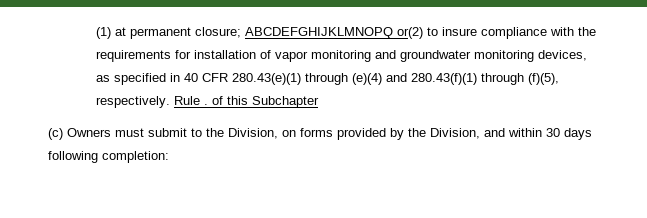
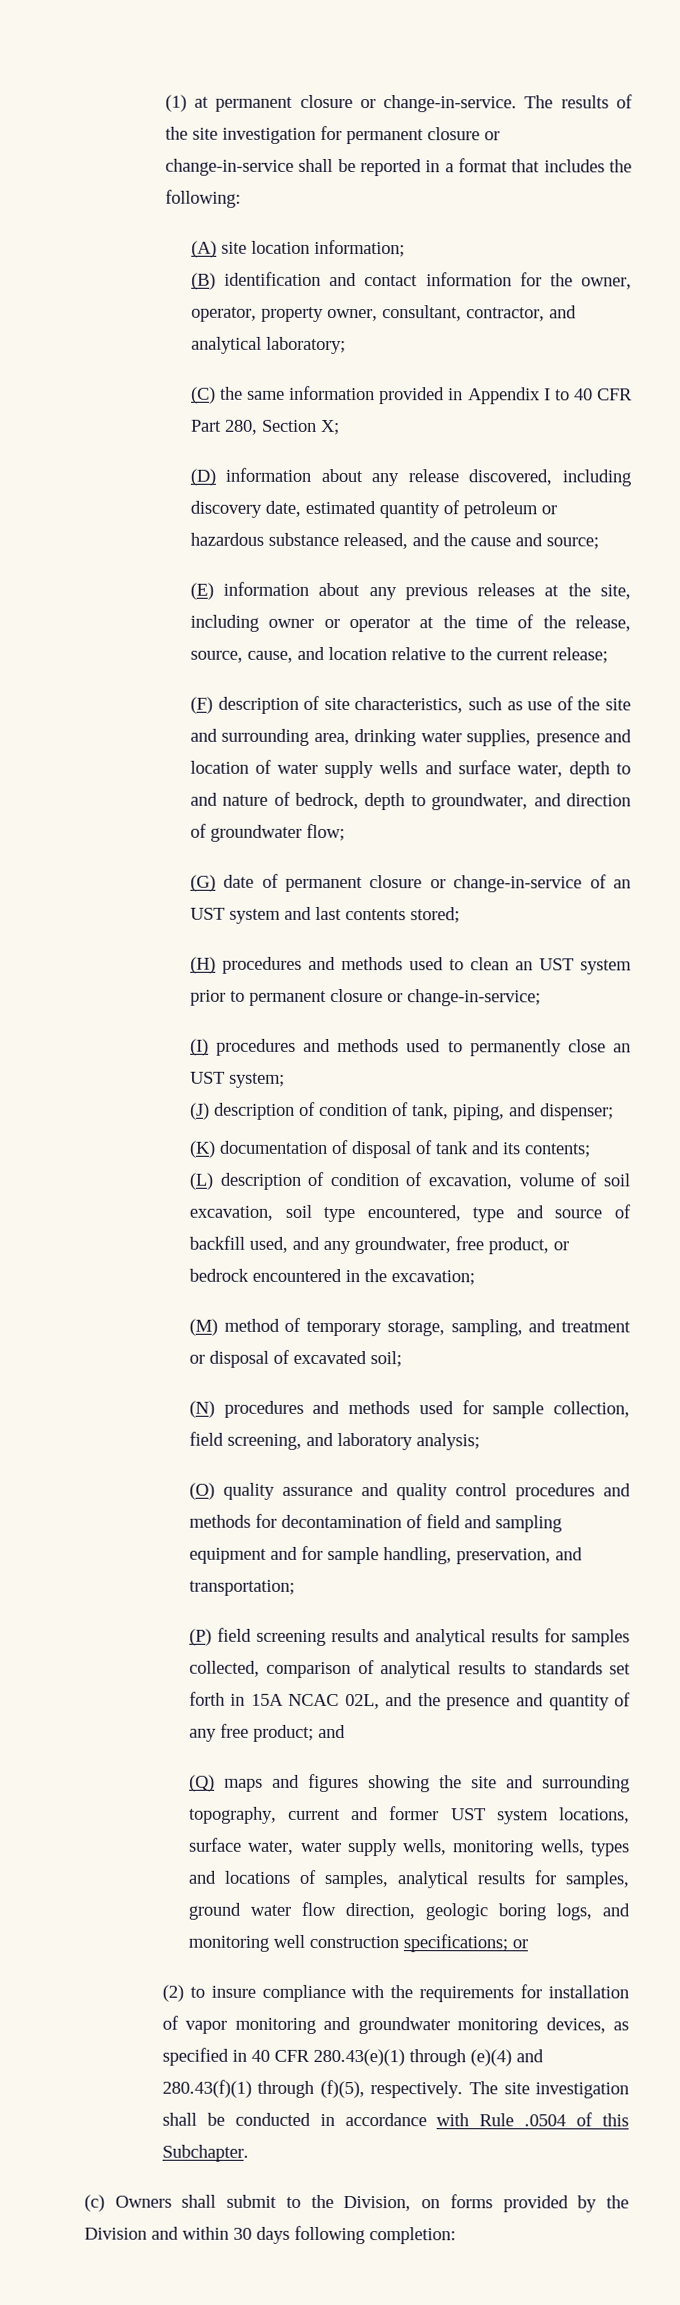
[194,27,423,39] closure; ABCDEFGHIJKLMNOPQ or(2) -> [299,94,634,113] [164,125,500,145] [164,158,632,177] [164,189,241,208] [190,239,405,258] [190,271,633,290] [190,305,577,322] [190,336,346,355] [190,385,634,405] [190,419,340,435] [189,467,631,487] [189,500,557,519] [189,532,599,550] [189,581,631,601] [189,614,632,633] [189,646,608,664] [189,695,632,714] [189,728,633,747] [189,759,632,779] [189,791,631,811] [189,823,345,842] [189,873,631,893] [189,906,460,924] [189,956,632,975] [189,988,541,1007] [189,1038,631,1057] [189,1071,285,1088] [189,1101,614,1121] [188,1139,591,1159] [188,1171,630,1190] [188,1204,631,1223] [188,1235,569,1255] [188,1268,475,1286] [188,1317,631,1337] [188,1349,402,1368] [188,1400,630,1419] [188,1431,480,1451] [188,1482,631,1501] [188,1513,562,1533] [188,1545,583,1565] [188,1579,295,1596] [188,1627,630,1647] [188,1660,632,1679] [188,1691,631,1711] [188,1723,346,1742] [188,1773,630,1793] [188,1806,630,1825] [188,1837,630,1857] [187,1869,629,1889] [187,1901,630,1921] [187,1934,528,1953] [161,1984,184,2002] closure or change-in-service. The results of the site investigation for permanent closure or change-in-service shall be reported in a format that includes the following: // (A) site location information; // (B) identification and contact information for the owner, operator, property owner, consultant, contractor, and analytical laboratory; // (C) the same information provided in Appendix I to 40 CFR Part 280, Section X; // (D) information about any release discovered, including discovery date, estimated quantity of petroleum or hazardous substance released, and the cause and source; // (E) information about any previous releases at the site, including owner or operator at the time of the release, source, cause, and location relative to the current release; // (F) description of site characteristics, such as use of the site and surrounding area, drinking water supplies, presence and location of water supply wells and surface water, depth to and nature of bedrock, depth to groundwater, and direction of groundwater flow; // (G) date of permanent closure or change-in-service of an UST system and last contents stored; // (H) procedures and methods used to clean an UST system prior to permanent closure or change-in-service; // (I) procedures and methods used to permanently close an UST system; // (J) description of condition of tank, piping, and dispenser; // (K) documentation of disposal of tank and its contents; // (L) description of condition of excavation, volume of soil excavation, soil type encountered, type and source of backfill used, and any groundwater, free product, or bedrock encountered in the excavation; // (M) method of temporary storage, sampling, and treatment or disposal of excavated soil; // (N) procedures and methods used for sample collection, field screening, and laboratory analysis; // (O) quality assurance and quality control procedures and methods for decontamination of field and sampling equipment and for sample handling, preservation, and transportation; // (P) field screening results and analytical results for samples collected, comparison of analytical results to standards set forth in 15A NCAC 02L, and the presence and quantity of any free product; and // (Q) maps and figures showing the site and surrounding topography, current and former UST system locations, surface water, water supply wells, monitoring wells, types and locations of samples, analytical results for samples, ground water flow direction, geologic boring logs, and monitoring well construction specifications; or // (2)
[173,96,208,105] Rule . -> [468,2081,629,2099] [161,2112,567,2127] The site investigation shall be conducted in accordance with Rule .0504
[251,96,319,108] Subchapter -> [161,2144,249,2162] Subchapter.
[115,128,144,137] must -> [181,2194,217,2208] shall
[430,128,480,139] Division, -> [84,2227,147,2240] Division

